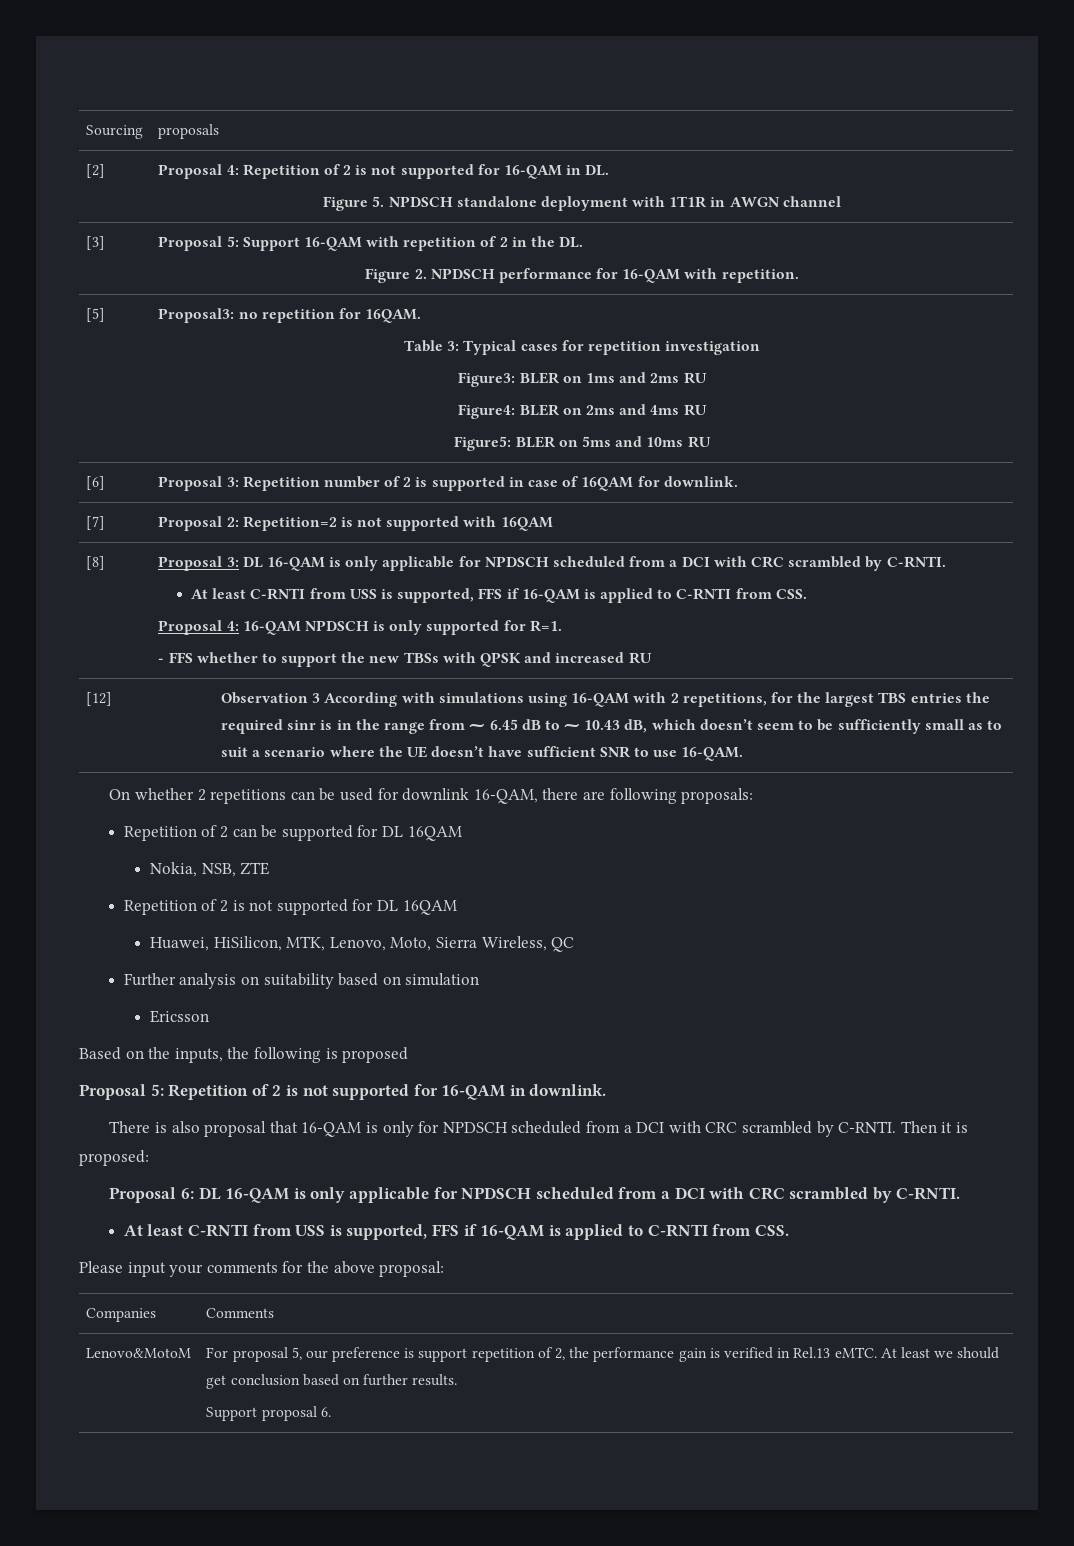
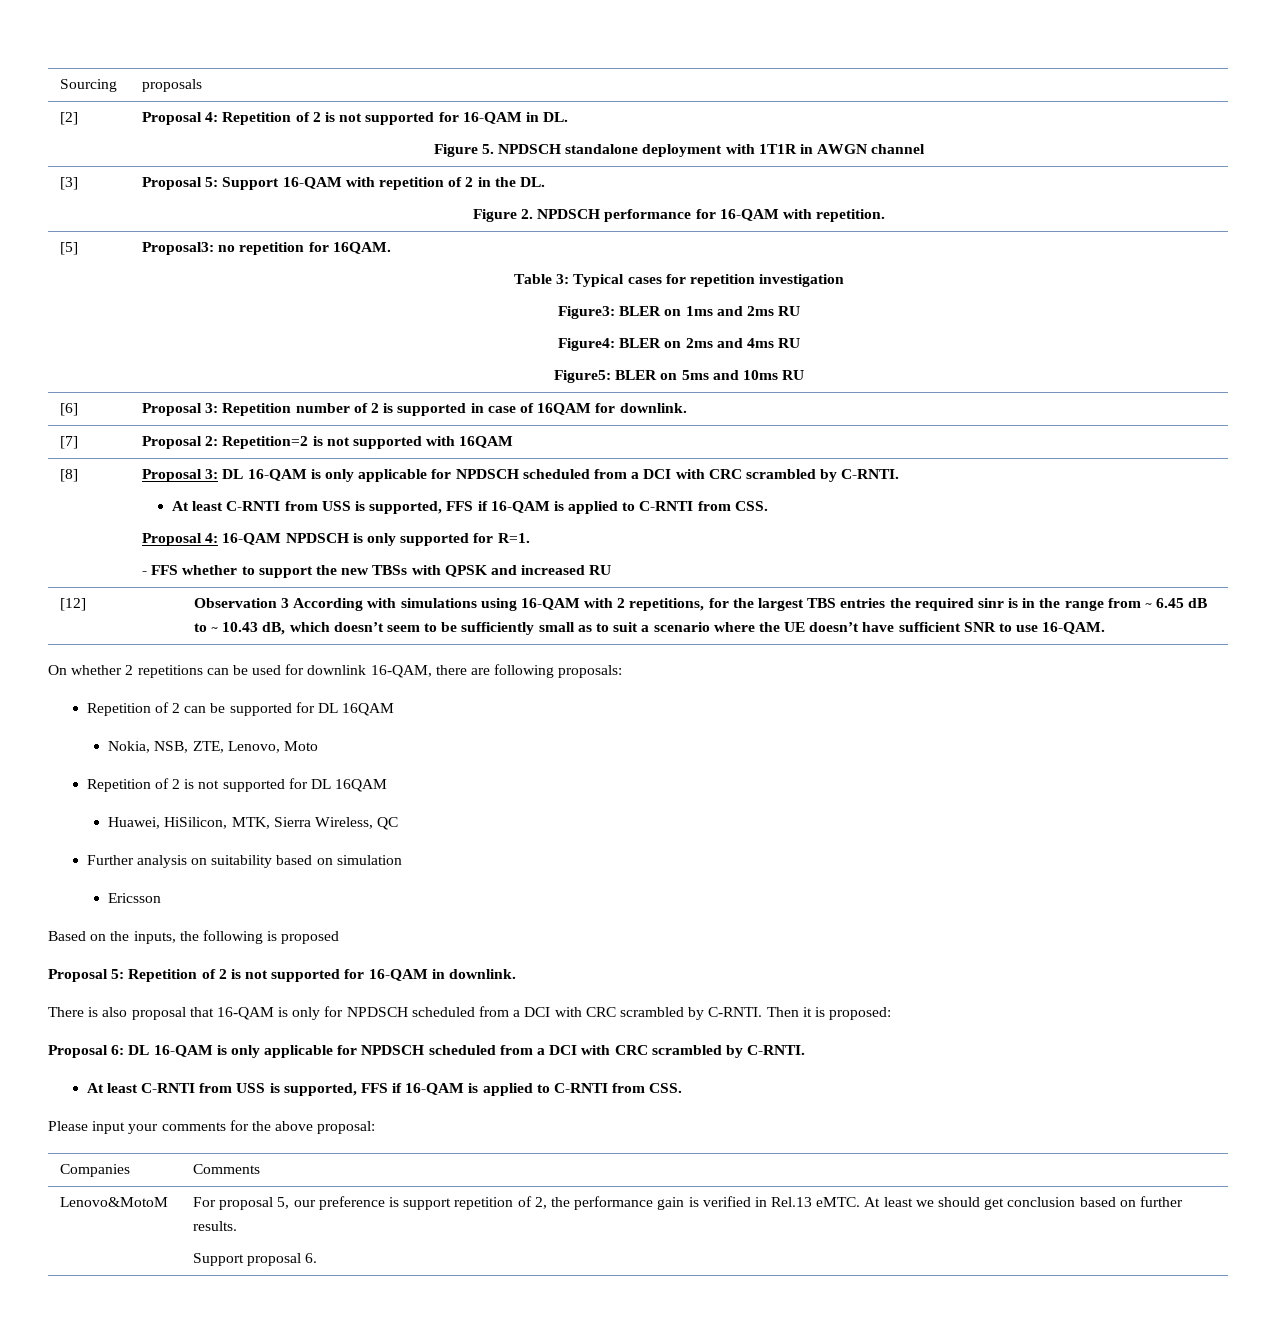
[240,862,270,875] ZTE -> [192,741,318,753] ZTE, Lenovo, Moto
[329,937,432,951] Lenovo, Moto, -> (270, 823) none

